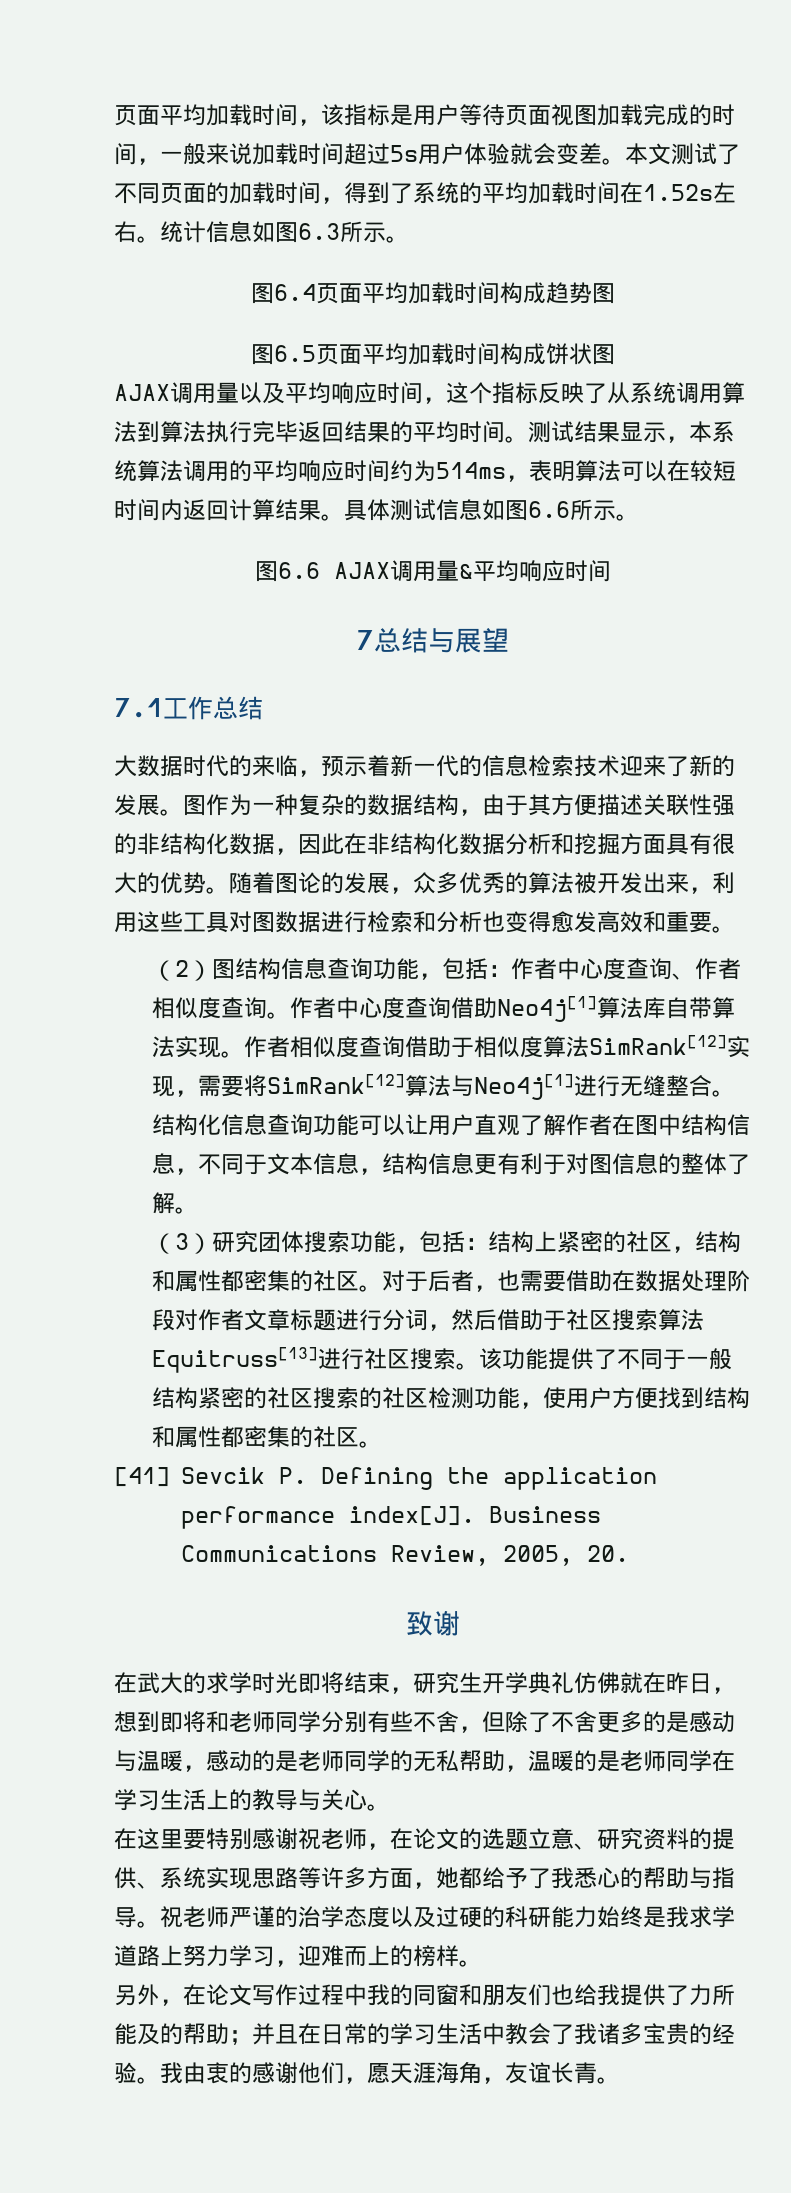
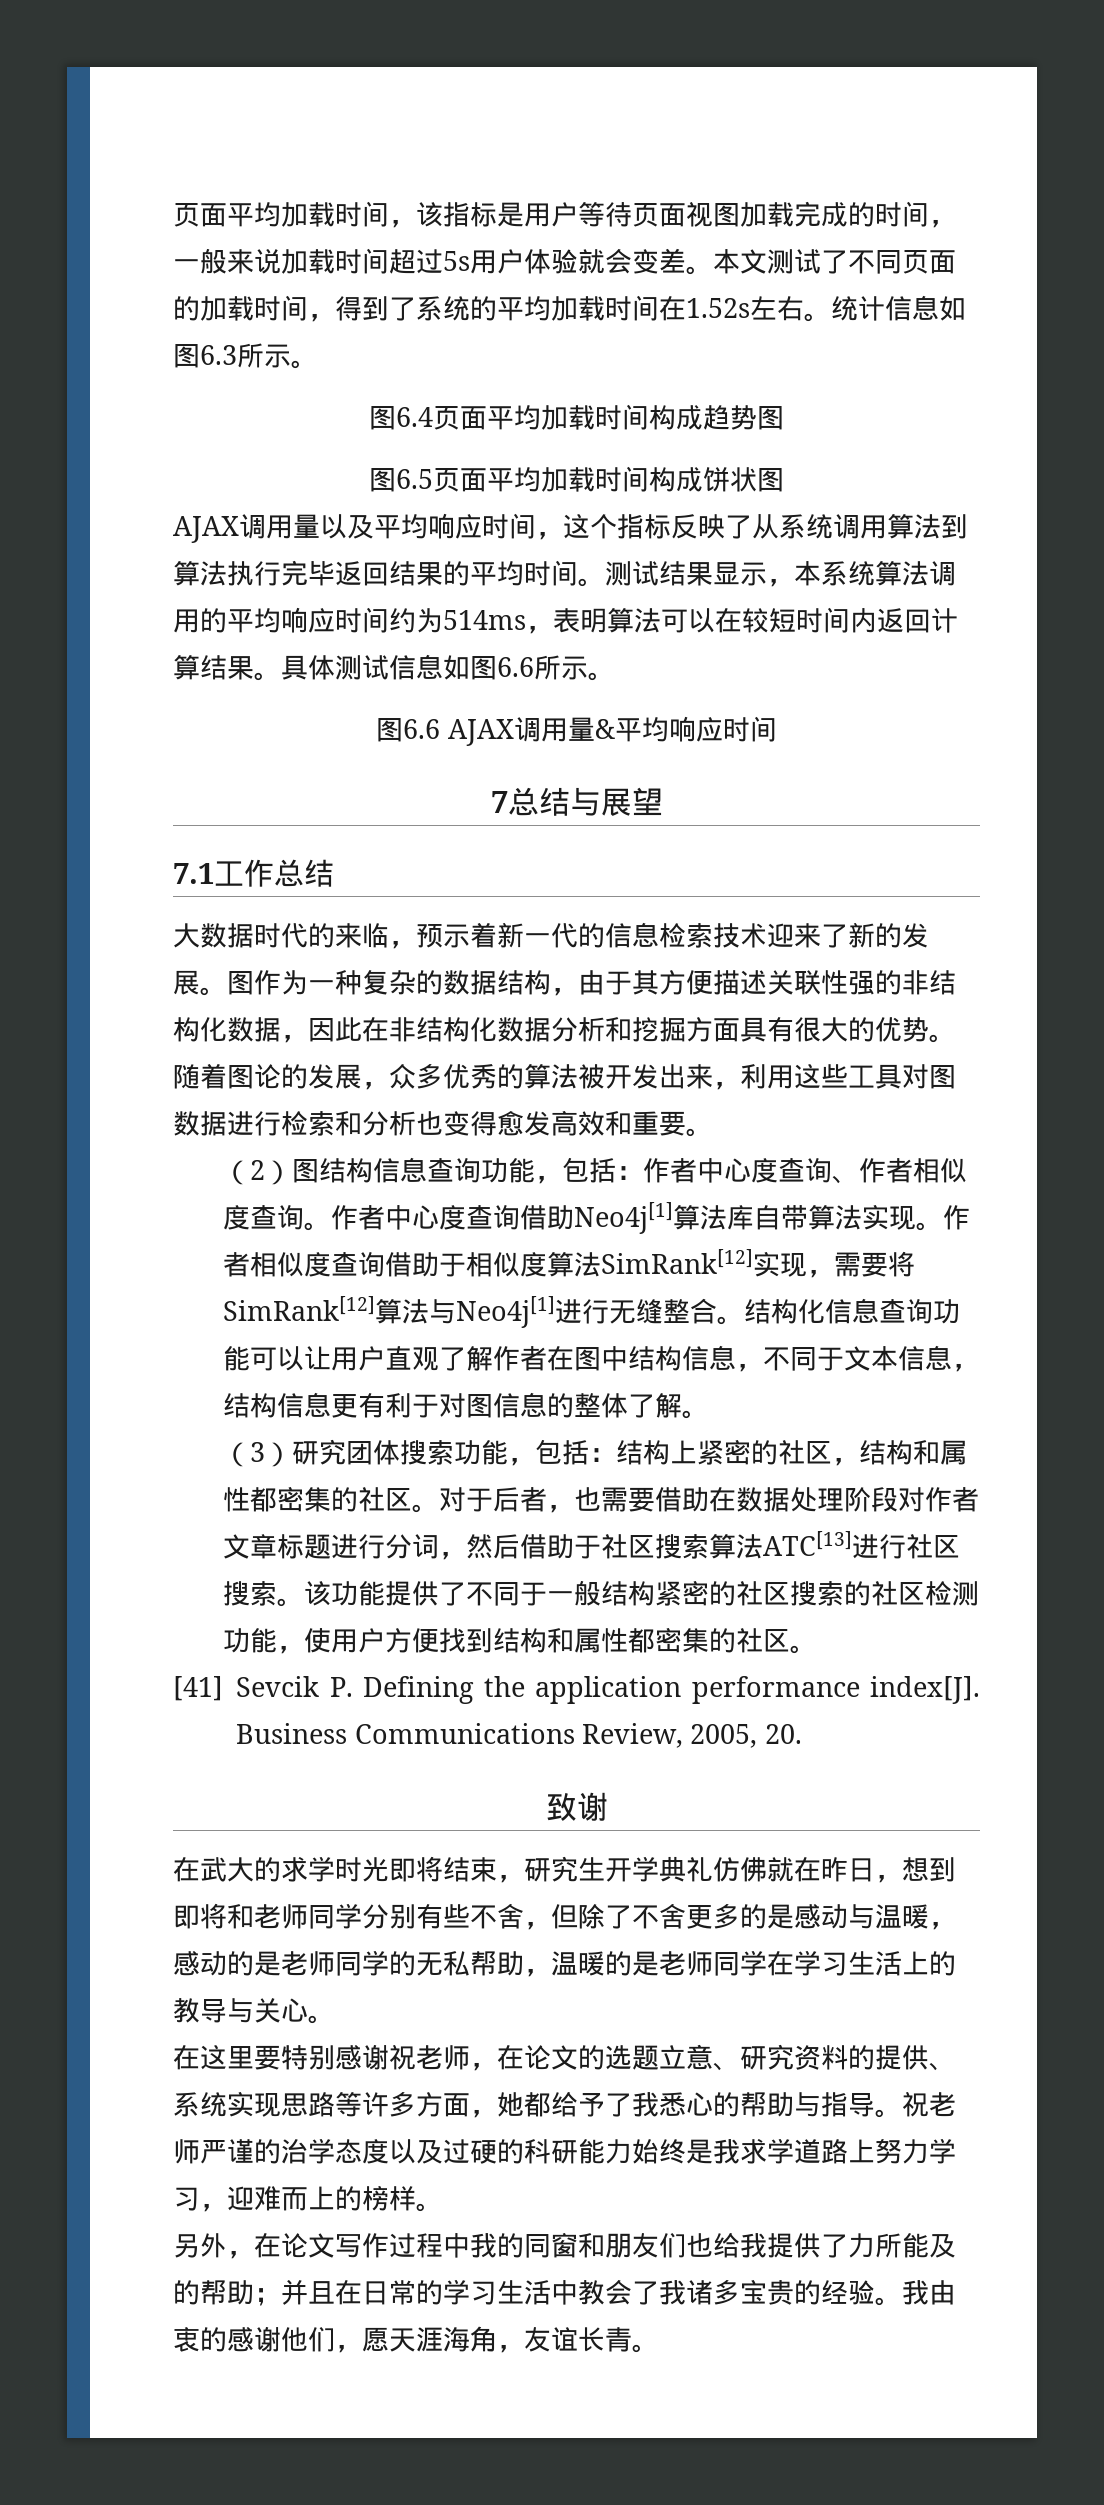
[152,1347,319,1373] Equitruss[13] -> [763,1531,853,1556] ATC[13]

